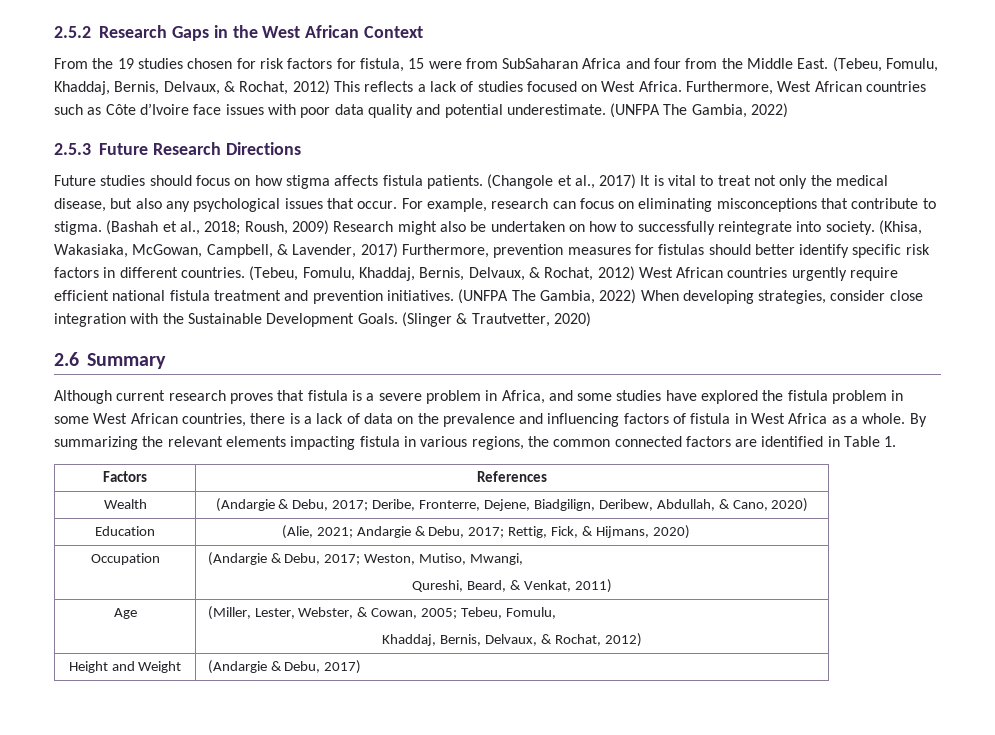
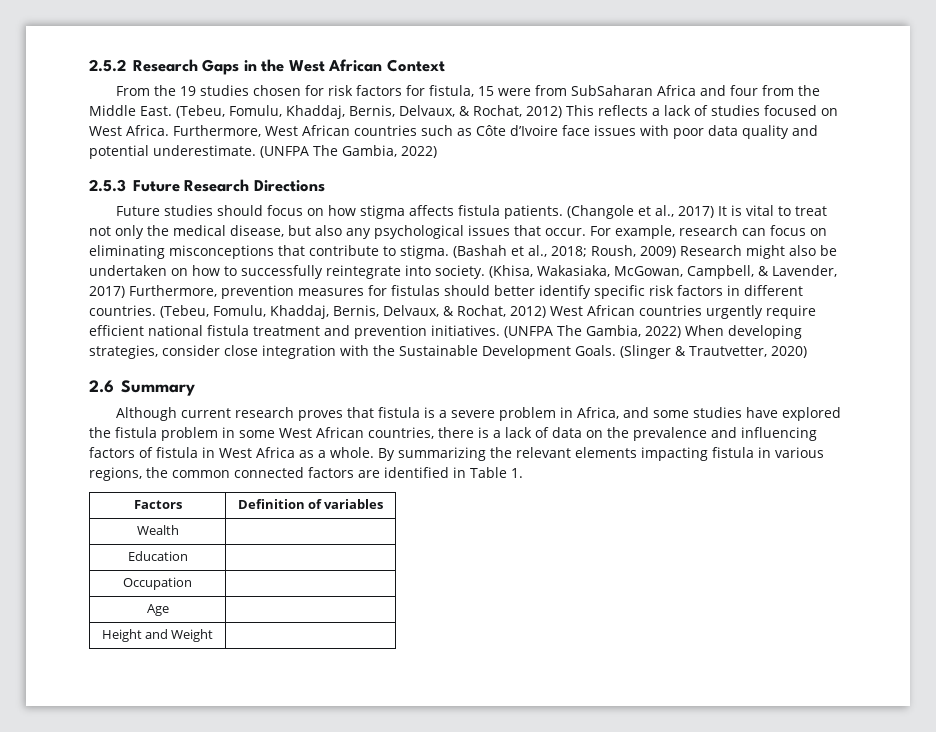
[477,471,547,482] [103,499,147,509] [215,498,809,512] [95,526,155,536] [281,525,690,539] [90,553,160,565] [207,552,524,566] [412,579,612,593] [113,608,137,619] [207,606,557,620] [382,633,642,647] References // Wealth | (Andargie & Debu, 2017; Deribe, Fronterre, Dejene, Biadgilign, Deribew, Abdullah, & Cano, 2020) // Education | (Alie, 2021; Andargie & Debu, 2017; Rettig, Fick, & Hijmans, 2020) // Occupation | (Andargie & Debu, 2017; Weston, Mutiso, Mwangi, // Qureshi, Beard, & Venkat, 2011) // Age | (Miller, Lester, Webster, & Cowan, 2005; Tebeu, Fomulu, // Khaddaj, Bernis, Delvaux, & Rochat, 2012) -> [237,499,384,509] [136,525,179,535] [127,551,188,561] [123,577,192,590] [146,604,169,616] Definition of variables // Wealth | // Education | // Occupation | // Age |
[207,660,362,674] (Andargie & Debu, 2017) -> (214, 635) none

